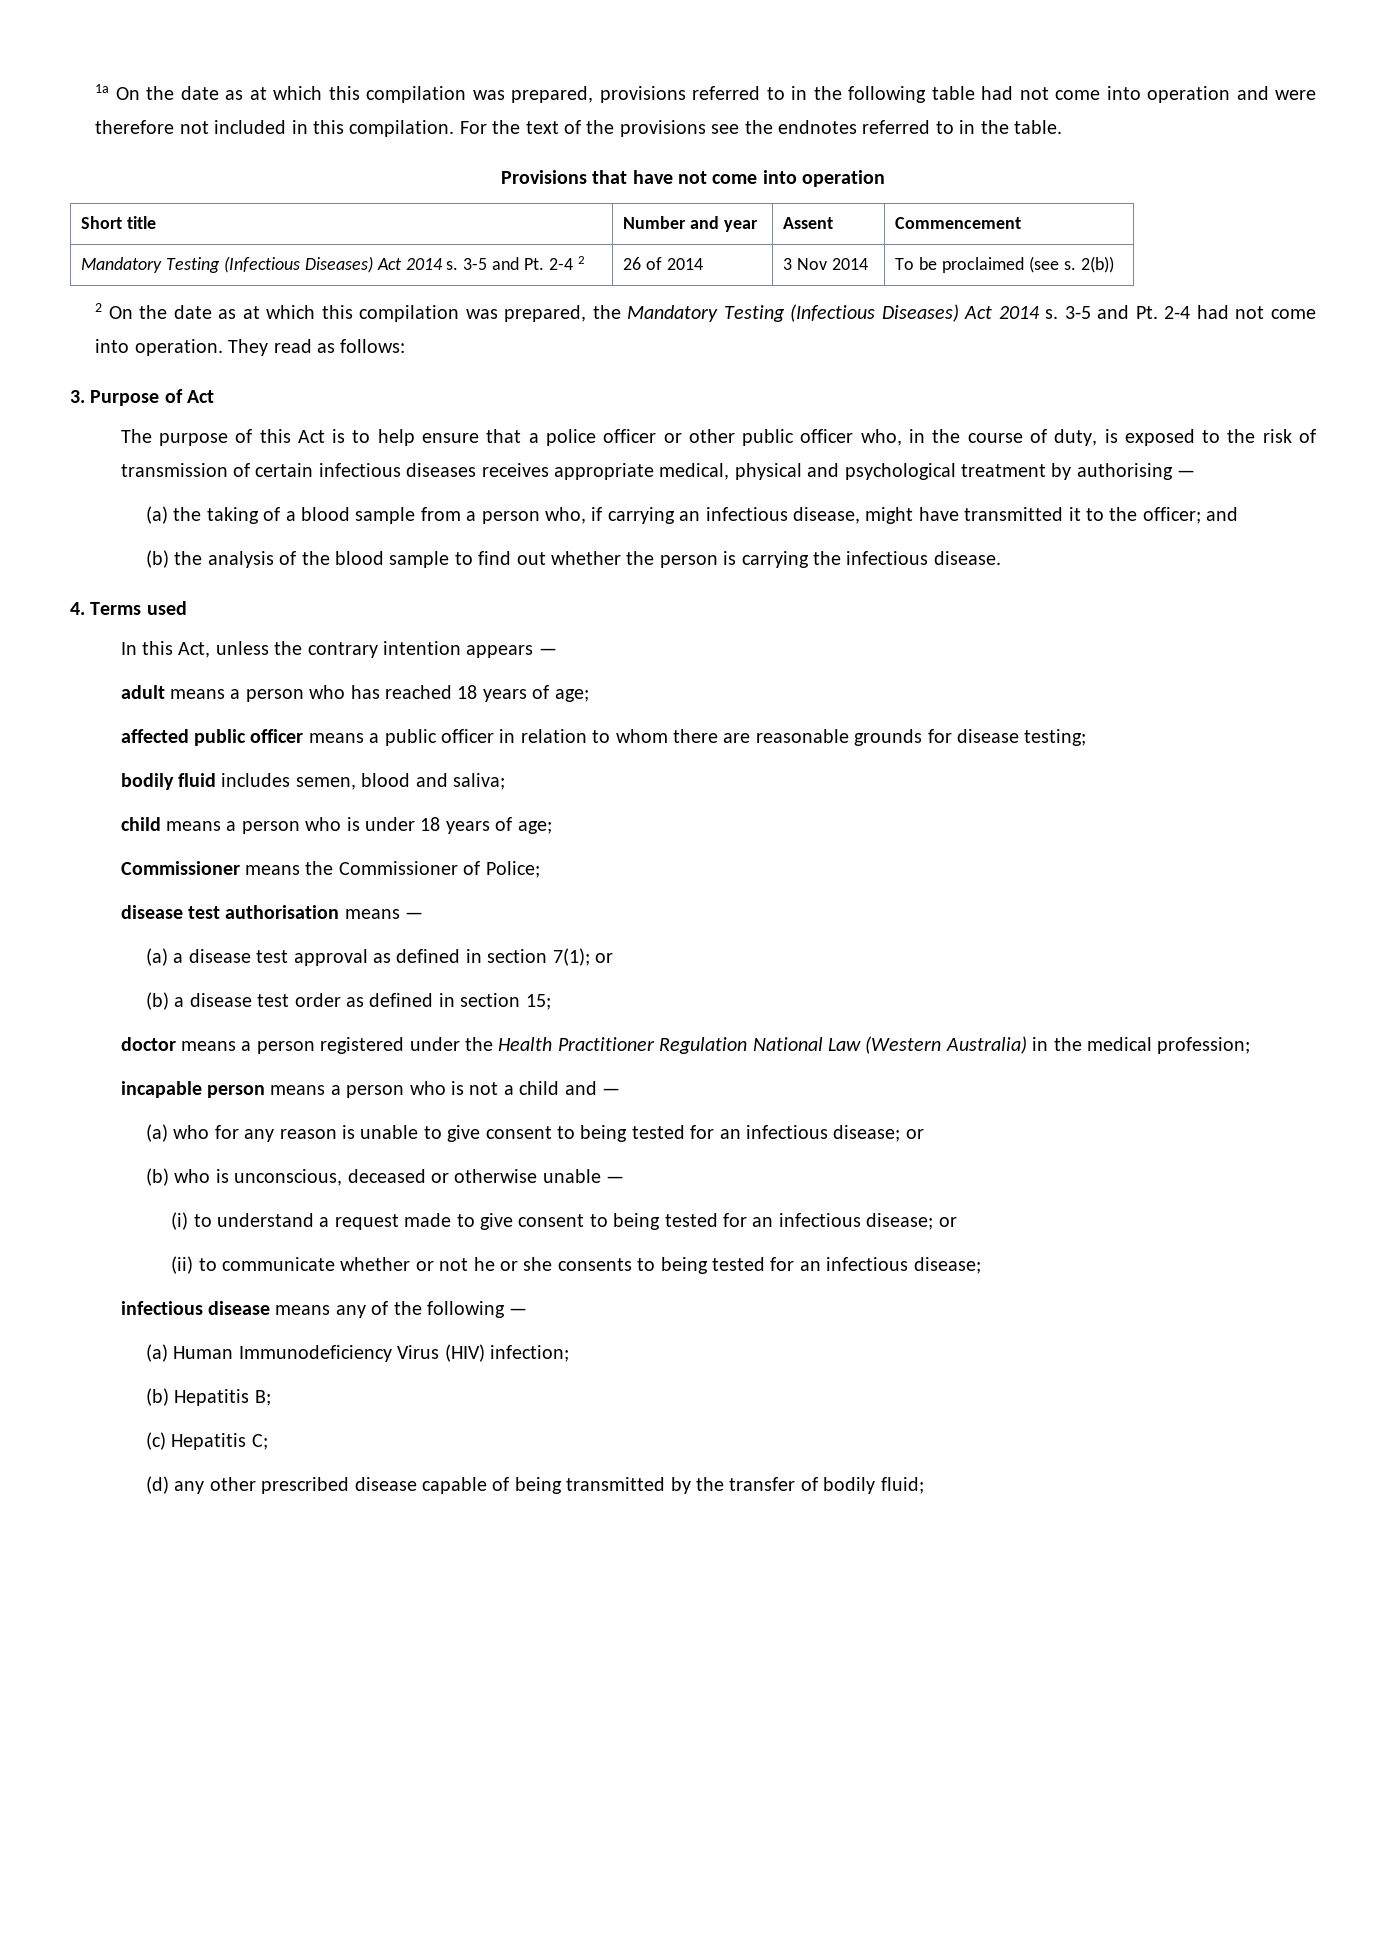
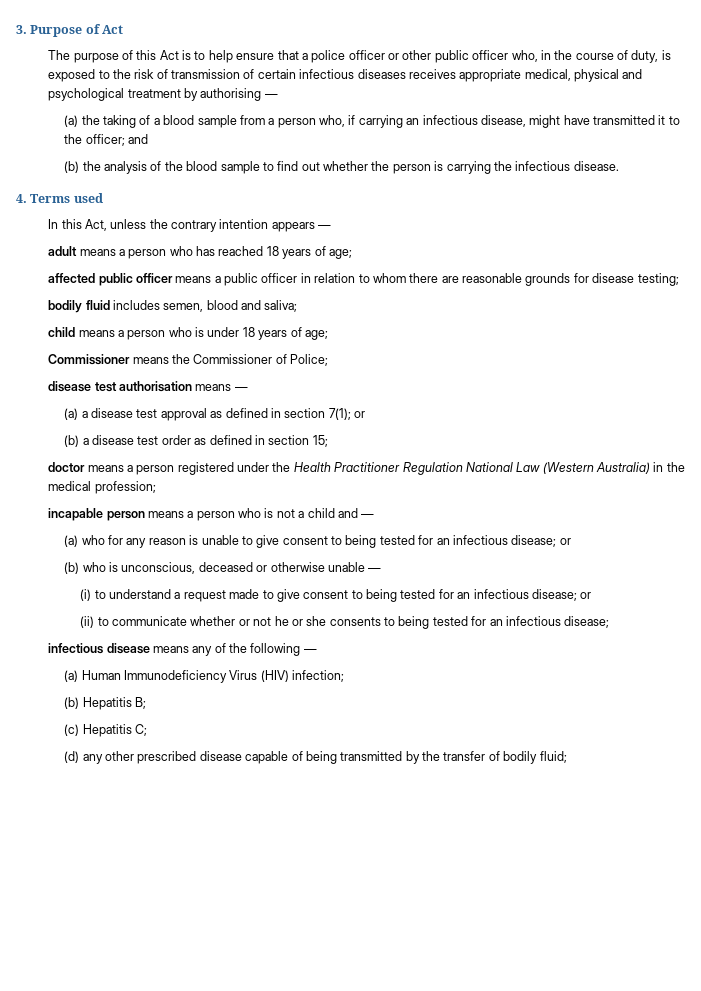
[95,84,1317,103] [95,120,1062,137] [500,170,886,187] [81,216,157,229] [623,216,758,232] [783,217,834,229] [895,217,1022,229] [81,256,585,273] [623,257,703,270] [783,258,868,270] [895,256,1114,273] [95,303,1317,322] [95,339,406,356] 1a On the date as at which this compilation was prepared, provisions referred to in the following table had not come into operation and were therefore not included in this compilation. For the text of the provisions see the endnotes referred to in the table. // Provisions that have not come into operation // Short title | Number and year | Assent | Commencement // Mandatory Testing (Infectious Diseases) Act 2014 s. 3-5 and Pt. 2-4 2 | 26 of 2014 | 3 Nov 2014 | To be proclaimed (see s. 2(b)) // 2 On the date as at which this compilation was prepared, the Mandatory Testing (Infectious Diseases) Act 2014 s. 3-5 and Pt. 2-4 had not come into operation. They read as follows: // -> (16, 29) none

